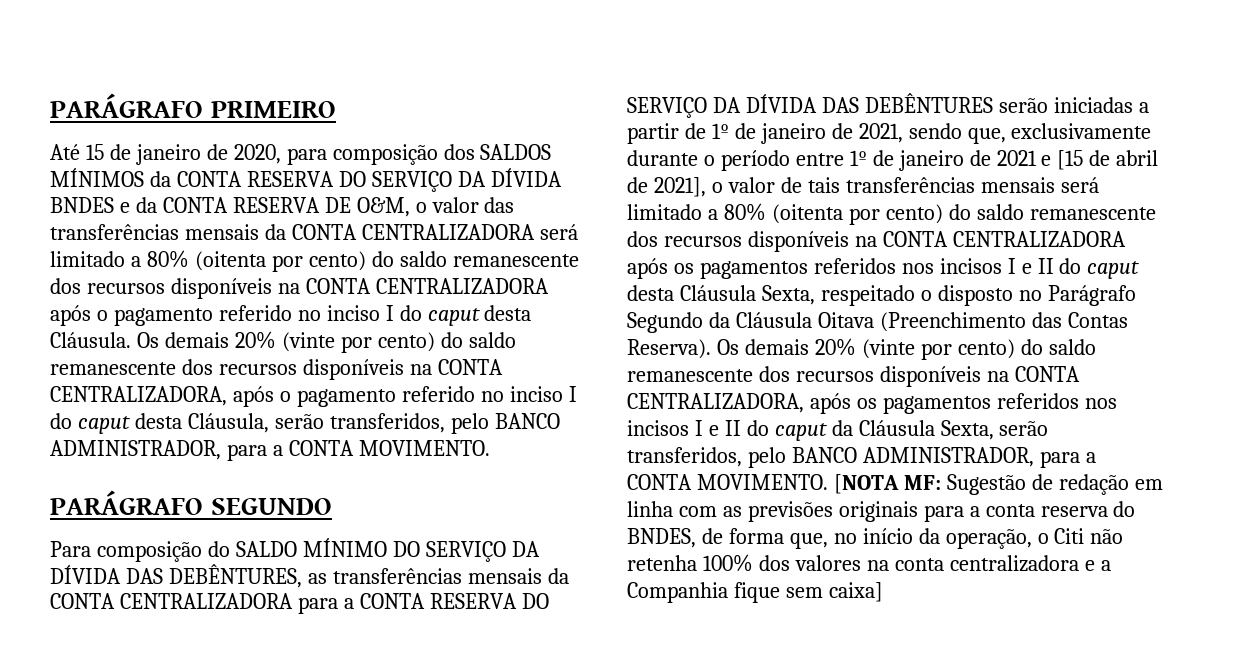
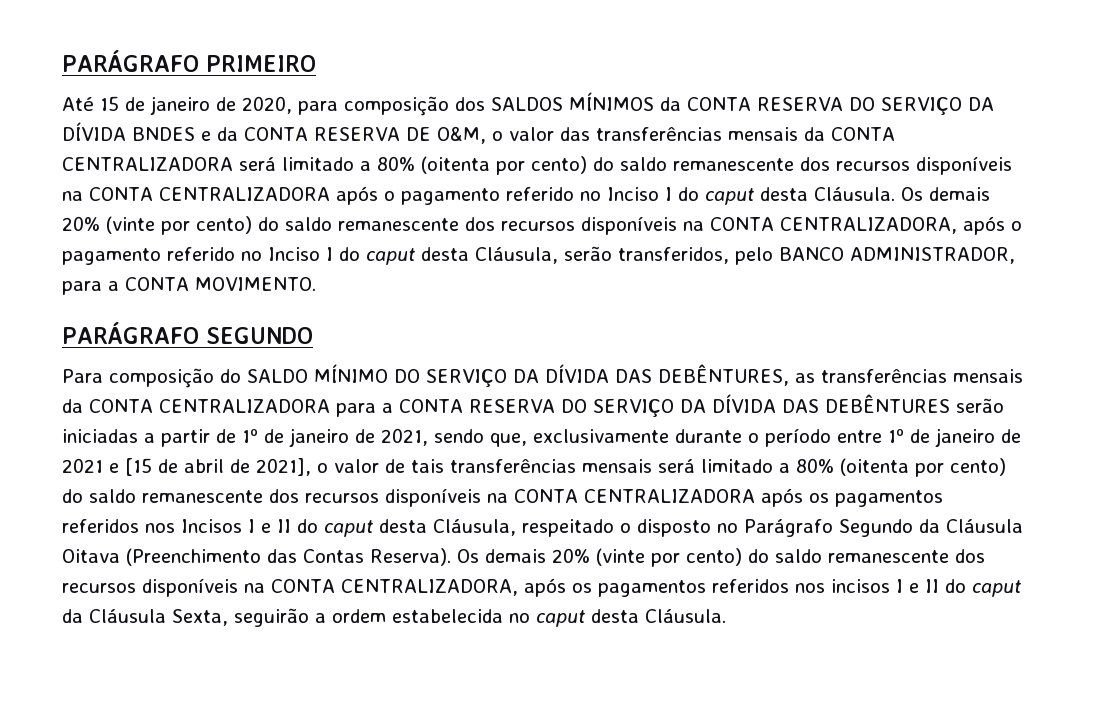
[326,305,380,321] inciso -> [606,187,659,201] Inciso
[509,386,563,402] inciso -> [268,247,320,261] Inciso
[939,258,1002,274] incisos -> [181,519,242,533] Incisos
[679,285,815,305] Cláusula Sexta, -> [433,519,516,536] Cláusula,
[999,421,1049,436] [627,447,1096,468] [627,474,1163,495] [627,501,1136,522] [627,528,1124,549] [627,554,1111,572] [627,582,883,603] serão transferidos, pelo BANCO ADMINISTRADOR, para a CONTA MOVIMENTO. [NOTA MF: Sugestão de redação em linha com as previsões originais para a conta reserva do BNDES, de forma que, no início da operação, o Citi não retenha 100% dos valores na conta centralizadora e a Companhia fique sem caixa] -> [234,608,726,627] seguirão a ordem estabelecida no caput desta Cláusula.

